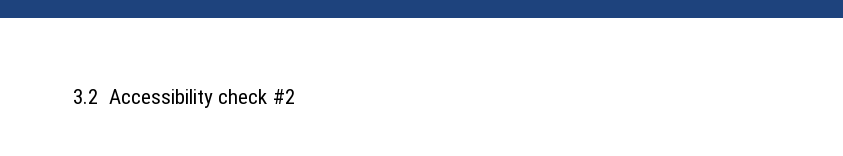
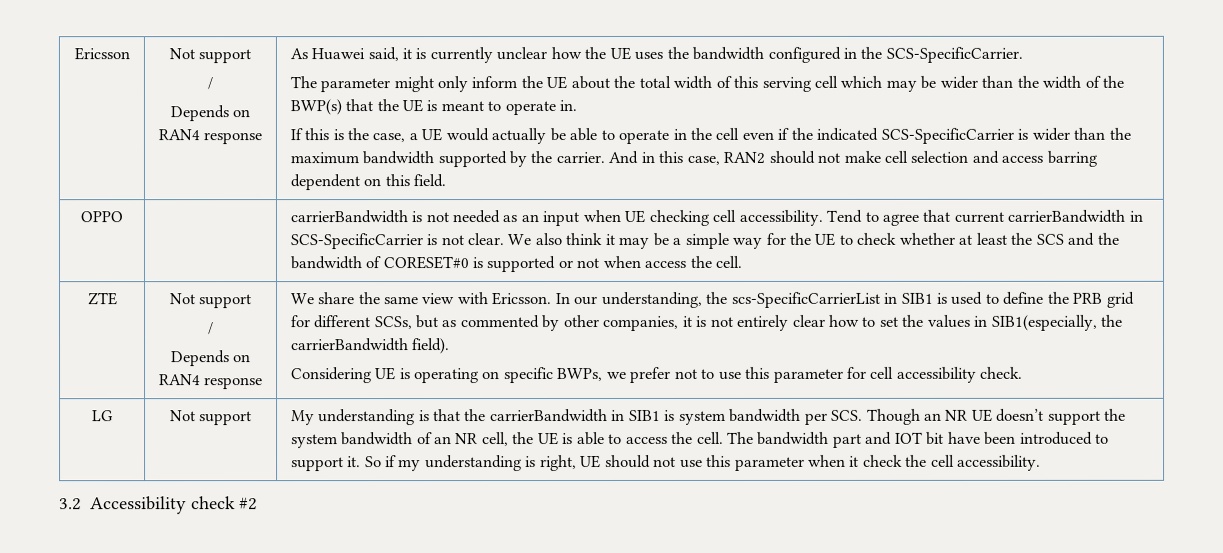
(73, 96) none -> [73,47,130,61] [168,48,252,64] [207,77,213,90] [169,105,251,122] [157,129,263,145] [289,46,1023,64] [289,75,1125,93] [289,99,578,116] [289,127,1131,145] [289,150,1097,168] [289,174,447,191] [80,211,123,223] [289,209,1143,227] [289,232,1119,250] [289,255,743,273] [87,292,118,306] [169,293,253,309] [208,322,214,335] [170,350,252,367] [158,374,264,390] [290,291,1135,309] [290,314,1124,332] [290,338,451,355] [290,366,1024,384] [92,410,113,422] [169,410,253,426] [290,408,1127,426] [290,431,1110,449] [290,454,1042,472] Ericsson | Not support // / // Depends on RAN4 response | As Huawei said, it is currently unclear how the UE uses the bandwidth configured in the SCS-SpecificCarrier. // The parameter might only inform the UE about the total width of this serving cell which may be wider than the width of the BWP(s) that the UE is meant to operate in. // If this is the case, a UE would actually be able to operate in the cell even if the indicated SCS-SpecificCarrier is wider than the maximum bandwidth supported by the carrier. And in this case, RAN2 should not make cell selection and access barring dependent on this field. // OPPO | | carrierBandwidth is not needed as an input when UE checking cell accessibility. Tend to agree that current carrierBandwidth in SCS-SpecificCarrier is not clear. We also think it may be a simple way for the UE to check whether at least the SCS and the bandwidth of CORESET#0 is supported or not when access the cell. // ZTE | Not support // / // Depends on RAN4 response | We share the same view with Ericsson. In our understanding, the scs-SpecificCarrierList in SIB1 is used to define the PRB grid for different SCSs, but as commented by other companies, it is not entirely clear how to set the values in SIB1(especially, the carrierBandwidth field). // Considering UE is operating on specific BWPs, we prefer not to use this parameter for cell accessibility check. // LG | Not support | My understanding is that the carrierBandwidth in SIB1 is system bandwidth per SCS. Though an NR UE doesn’t support the system bandwidth of an NR cell, the UE is able to access the cell. The bandwidth part and IOT bit have been introduced to support it. So if my understanding is right, UE should not use this parameter when it check the cell accessibility. //

